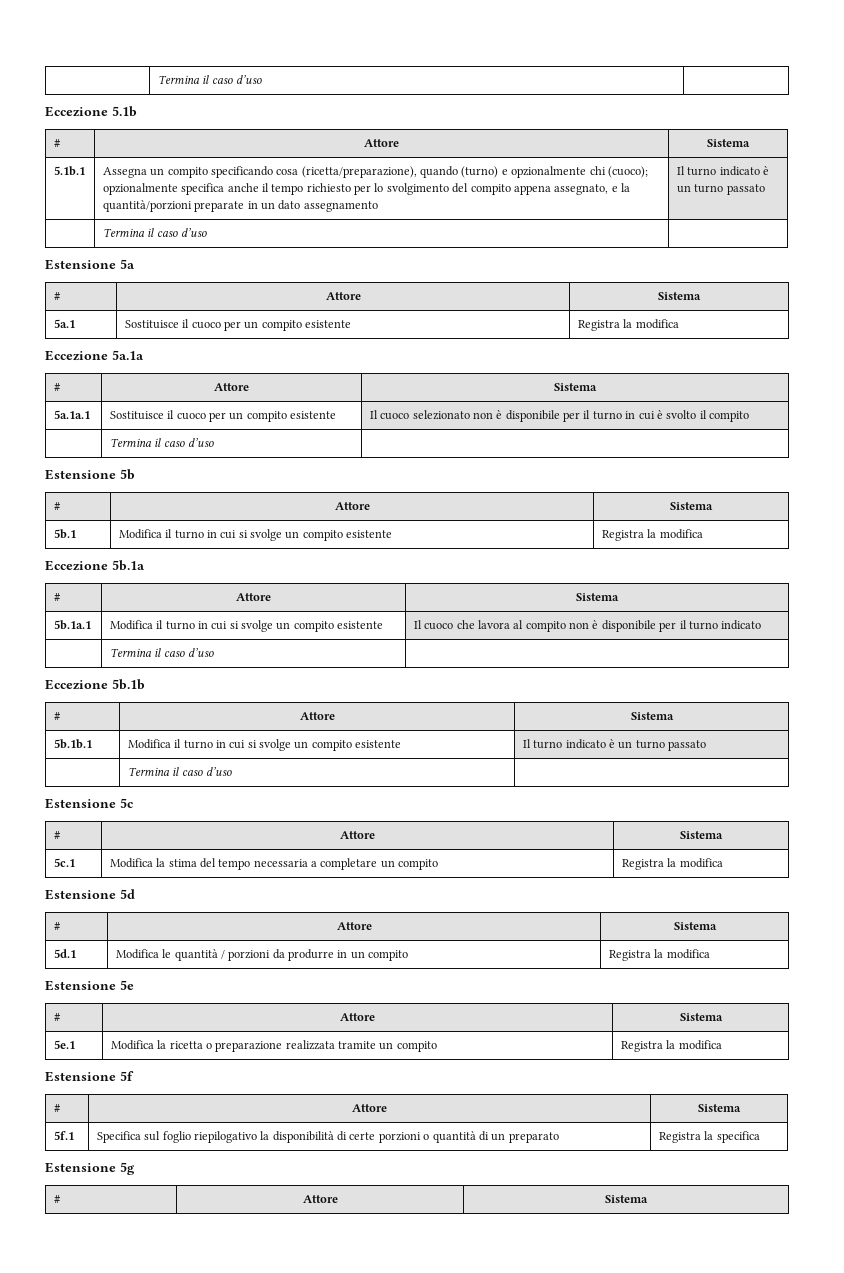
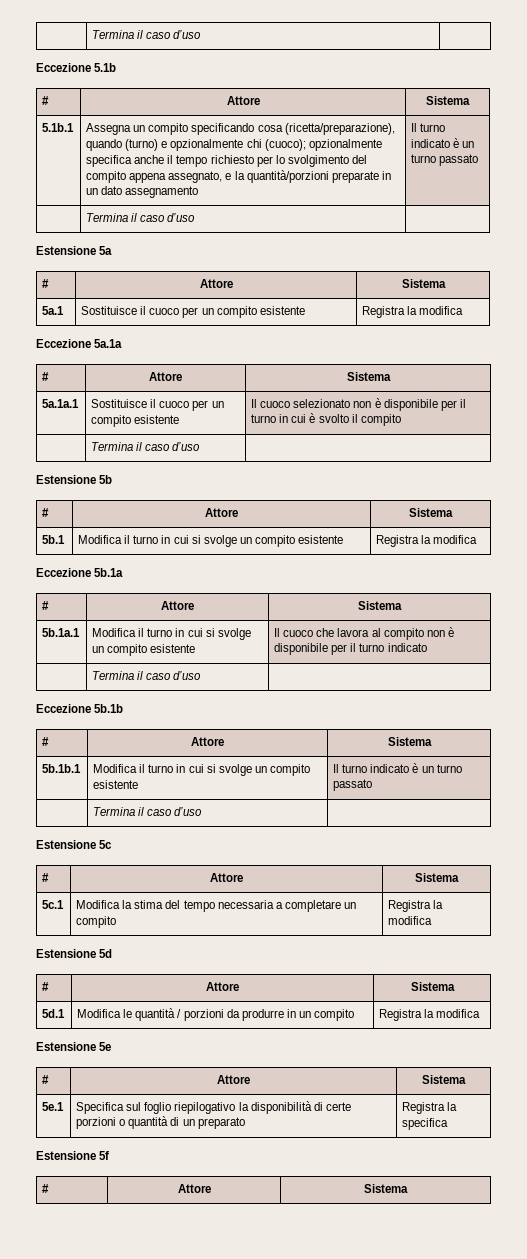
[110,1040,437,1052] [620,1040,722,1052] [45,1071,134,1082] [53,1104,61,1112] [352,1104,387,1112] [698,1104,741,1112] [53,1131,74,1140] | Modifica la ricetta o preparazione realizzata tramite un compito | Registra la modifica // Estensione 5f // # | Attore | Sistema // 5f.1 -> (65, 1106) none
[120,1162,135,1175] 5g -> [99,1151,110,1160] 5f

